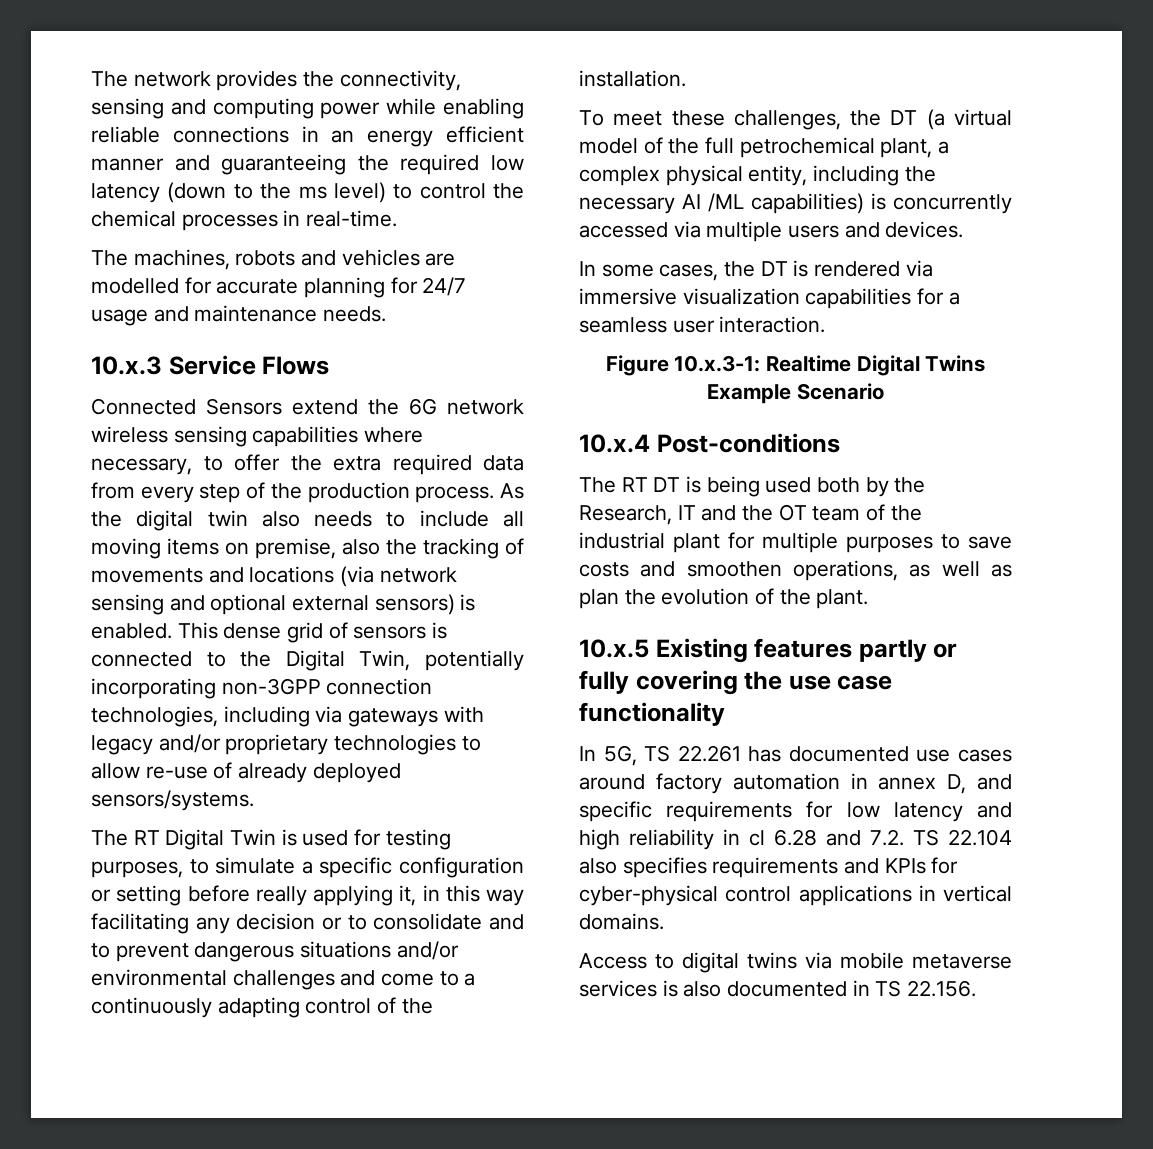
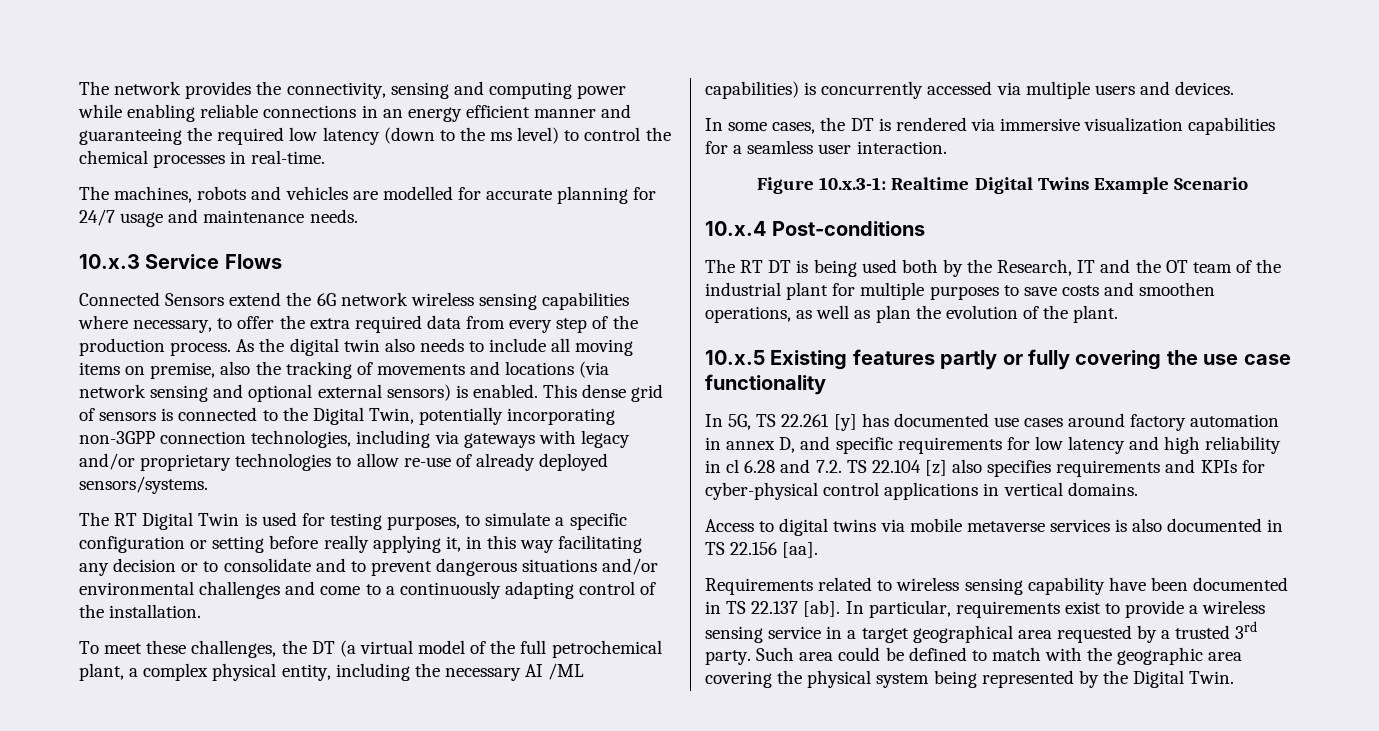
(741, 753) none -> [833,414,857,431] [y]
(1012, 837) none -> [924,460,947,476] [z]
[907,980,977,997] 22.156. -> [730,542,819,558] [705,577,1289,595] [705,600,1266,618] [705,621,1258,643] [705,647,1243,665] [705,670,1235,688] 22.156 [aa]. // Requirements related to wireless sensing capability have been documented in TS 22.137 [ab]. In particular, requirements exist to provide a wireless sensing service in a target geographical area requested by a trusted 3rd party. Such area could be defined to match with the geographic area covering the physical system being represented by the Digital Twin.

